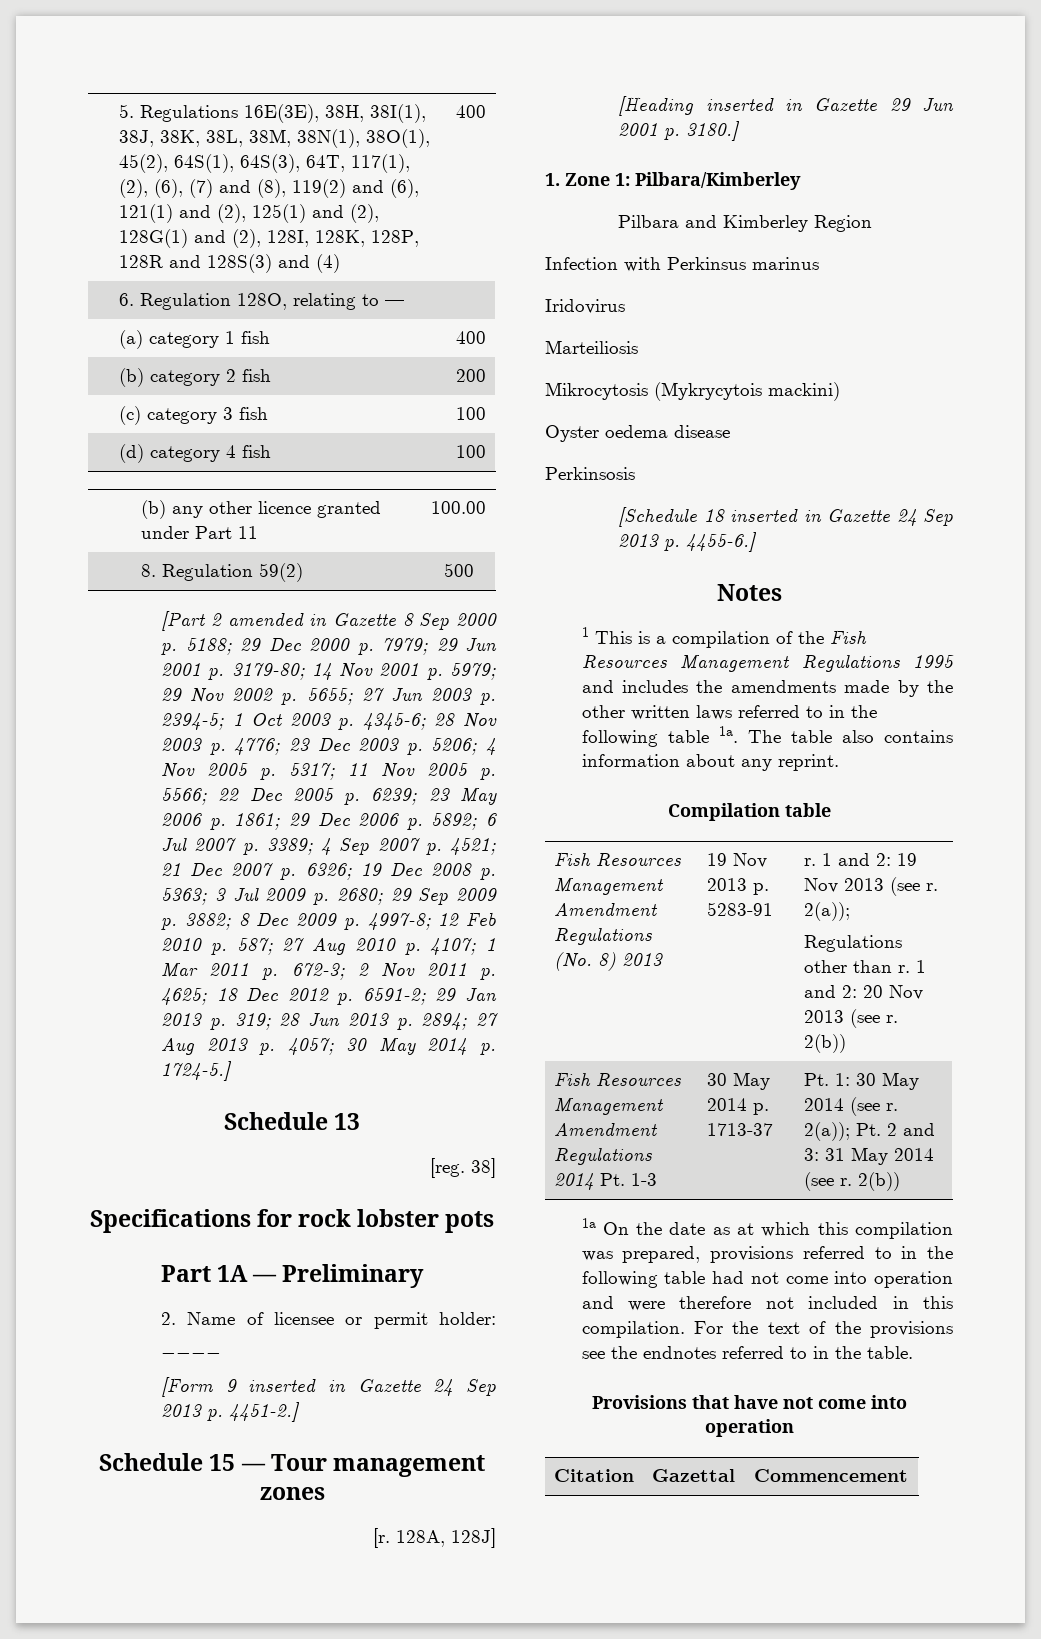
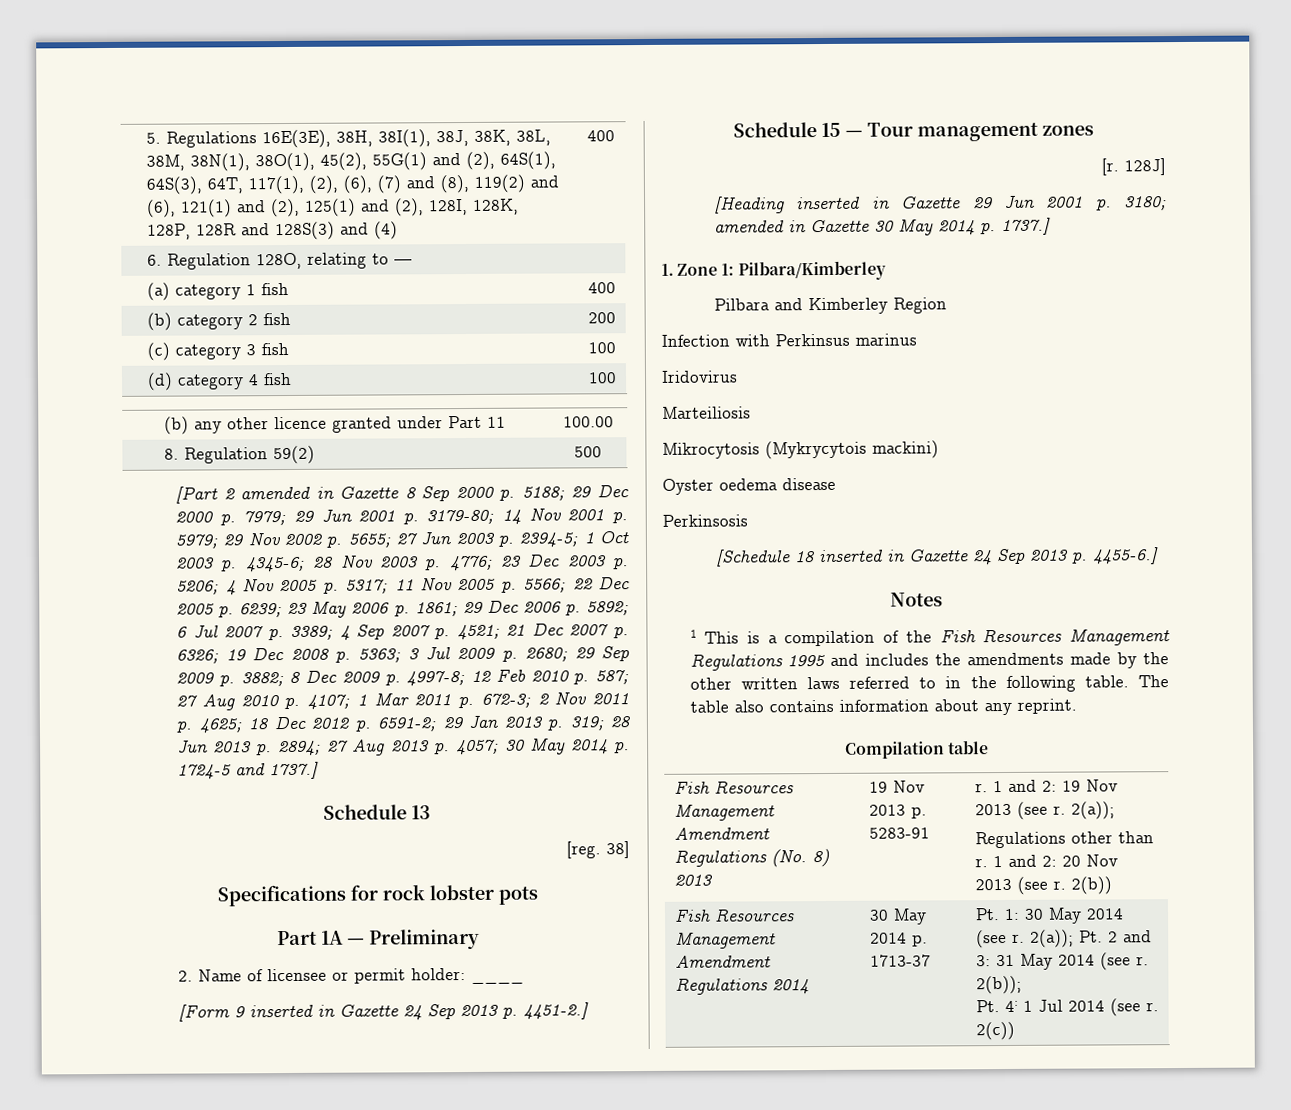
(168, 163) none -> [372,151,496,171] 55G(1) and (2),
[118,229,261,248] 128G(1) and (2), -> (425, 207) none
[161,1061,233,1081] 1724-5.] -> [177,761,320,780] 1724-5 and 1737.]
[396,1530,445,1547] 128A, -> (1119, 167) none
[686,121,741,141] 3180.] -> [1124,196,1167,211] [714,217,1052,236] 3180; amended in Gazette 30 May 2014 p. 1737.]
[667,726,738,743] table 1a. -> [1084,675,1129,688] table.
[599,1173,657,1186] Pt. 1-3 -> (810, 987) none
[857,1172,900,1191] [581,1218,953,1239] [581,1246,953,1263] [581,1271,953,1288] [581,1296,953,1311] [581,1321,953,1338] [581,1346,913,1359] [591,1395,907,1409] [704,1419,794,1437] [553,1469,634,1482] [651,1469,735,1482] [753,1469,908,1482] 2(b)) // 1a On the date as at which this compilation was prepared, provisions referred to in the following table had not come into operation and were therefore not included in this compilation. For the text of the provisions see the endnotes referred to in the table. // Provisions that have not come into operation // Citation | Gazettal | Commencement -> [976,975,1023,995] [976,998,1160,1017] [976,1021,1016,1041] 2(b)); // Pt. 4: 1 Jul 2014 (see r. 2(c))

